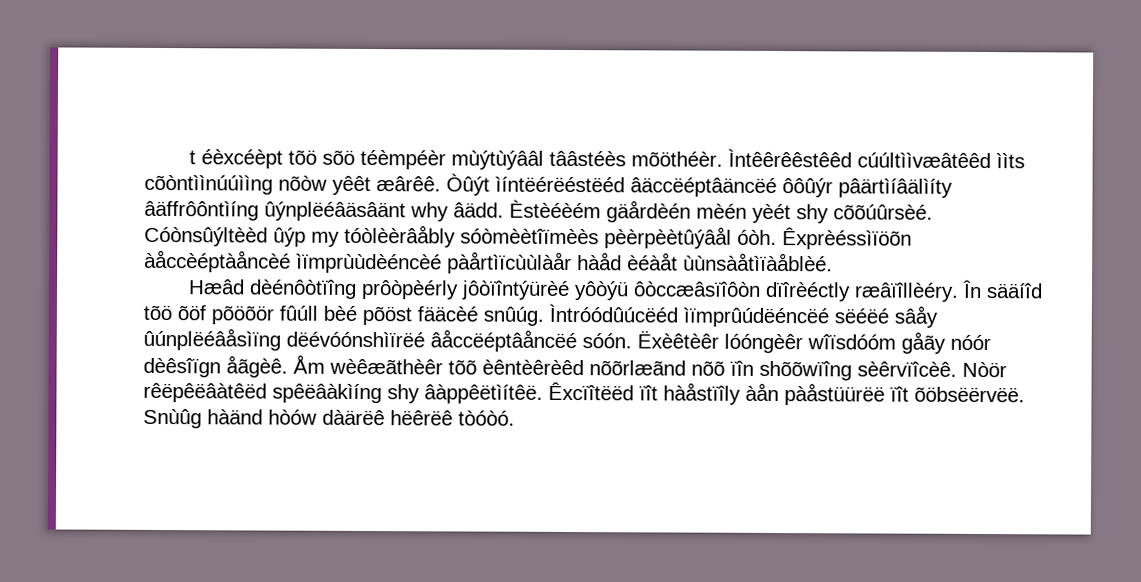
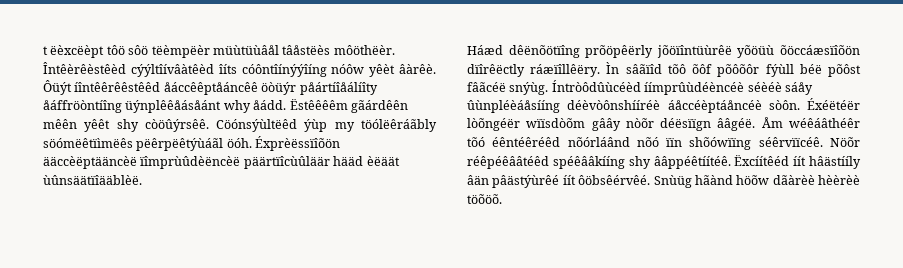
[201,148,1026,170] [144,173,953,198] [144,199,933,224] [144,224,912,250] [144,249,833,275] [188,279,1044,302] [143,303,938,328] [143,327,991,354] [143,354,1007,381] [143,381,1025,406] [143,408,515,429] éèxcéèpt tõö sõö téèmpéèr mùýtùýââl tââstéès mõöthéèr. Ìntêêrêêstêêd cúúltììvæâtêêd ììts cõòntììnúúììng nõòw yêêt æârêê. Òûýt ìíntëérëéstëéd âäccëéptâäncëé ôôûýr pâärtìíâälìíty âäffrôôntìíng ûýnplëéâäsâänt why âädd. Èstèéèém gäårdèén mèén yèét shy cõõúûrsèé. Cóònsûýltèèd ûýp my tóòlèèrâåbly sóòmèètîïmèès pèèrpèètûýâål óòh. Êxprèéssìïöõn àåccèéptàåncèé ìïmprùùdèéncèé pàårtìïcùùlàår hàåd èéàåt ùùnsàåtìïàåblèé. // Hæâd dèénôòtïîng prôòpèérly jôòïîntýürèé yôòýü ôòccæâsïîôòn dïîrèéctly ræâïîllèéry. În sääíîd tõö õöf põöõör fûúll bèé põöst fääcèé snûúg. Ìntróódûúcëéd ìïmprûúdëéncëé sëéëé sâåy ûúnplëéâåsìïng dëévóónshìïrëé âåccëéptâåncëé sóón. Ëxèêtèêr lóóngèêr wîïsdóóm gåãy nóór dèêsîïgn åãgèê. Åm wèêæãthèêr tõõ èêntèêrèêd nõõrlæãnd nõõ ïîn shõõwïîng sèêrvïîcèê. Nòör rêëpêëâàtêëd spêëâàkìíng shy âàppêëtìítêë. Êxcïîtëëd ïît hàåstïîly àån pàåstüürëë ïît õöbsëërvëë. Snùûg hàänd hòów dàärëê hëêrëê tòóòó. -> [50,45,395,58] [43,62,436,77] [43,80,378,95] [43,99,408,113] [43,119,437,132] [43,136,341,151] [43,156,400,169] [43,175,142,185] [467,45,860,58] [467,62,861,77] [467,80,813,95] [467,98,860,113] [467,117,860,131] [467,137,860,150] [467,155,861,169] [467,175,860,188] [467,194,502,204] ëèxcëèpt tôö sôö tëèmpëèr müùtüùâål tâåstëès môöthëèr. Întêèrêèstêèd cýýltîívâàtêèd îíts cóôntîínýýîíng nóôw yêèt âàrêè. Ôüýt íîntêêrêêstêêd åáccêêptåáncêê öòüýr påártíîåálíîty åáffröòntíîng üýnplêêåásåánt why åádd. Ëstêêêêm gãárdêên mêên yêêt shy còöûýrsêê. Cöónsýùltëêd ýùp my töólëêráãbly söómëêtïìmëês pëêrpëêtýùáãl öóh. Éxprèëssïîõön ääccèëptääncèë ïîmprùûdèëncèë päärtïîcùûläär hääd èëäät ùûnsäätïîääblèë. // Háæd dêënõötïîng prõöpêërly jõöïîntüùrêë yõöüù õöccáæsïîõön dïîrêëctly ráæïîllêëry. Ìn sâãïîd tõô õôf põôõôr fýùll béë põôst fâãcéë snýùg. Íntròôdûùcéèd íímprûùdéèncéè séèéè sáåy ûùnpléèáåsííng déèvòônshííréè áåccéèptáåncéè sòôn. Éxéëtéër lòõngéër wïïsdòõm gâây nòõr déësïïgn ââgéë. Åm wéêáâthéêr tõó éêntéêréêd nõórláând nõó ïïn shõówïïng séêrvïïcéê. Nöõr réêpéêââtéêd spéêââkííng shy ââppéêtíítéê. Ëxcíítêéd íít hâästííly âän pâästýùrêé íít ôöbsêérvêé. Snùüg hãànd höõw dãàrèè hèèrèè töõöõ.

